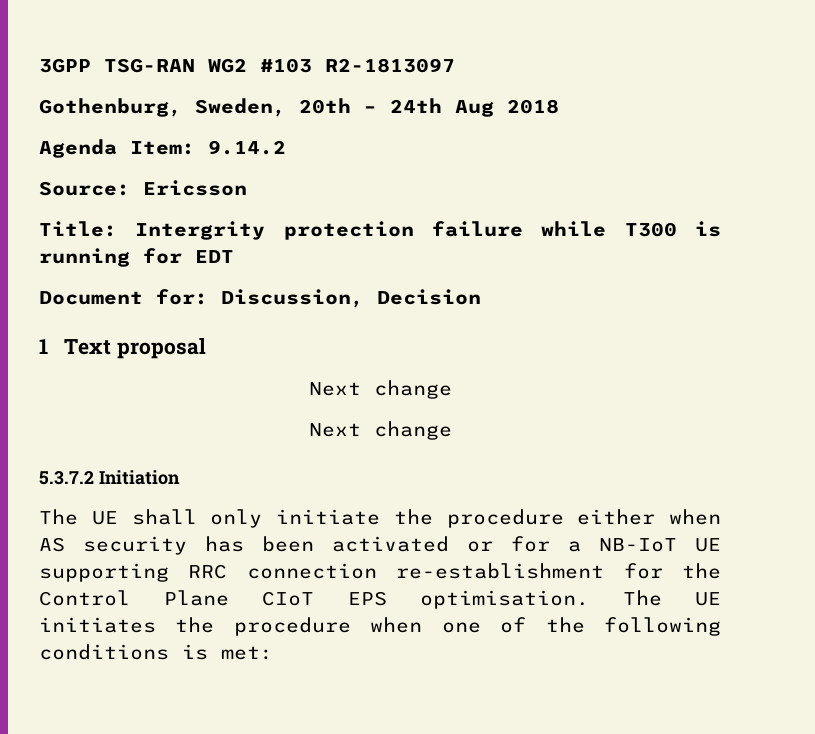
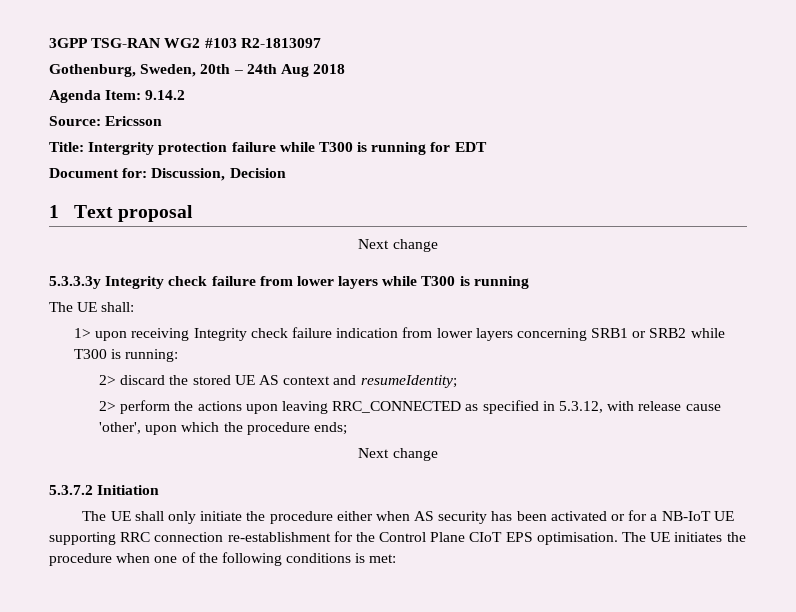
(452, 389) none -> [49,276,529,289] [49,302,135,312] [74,327,725,341] [74,349,179,362] [99,375,457,388] [99,400,721,414] [99,422,348,435] // 5.3.3.3y Integrity check failure from lower layers while T300 is running // The UE shall: // 1> upon receiving Integrity check failure indication from lower layers concerning SRB1 or SRB2 while T300 is running: // 2> discard the stored UE AS context and resumeIdentity; // 2> perform the actions upon leaving RRC_CONNECTED as specified in 5.3.12, with release cause 'other', upon which the procedure ends;

